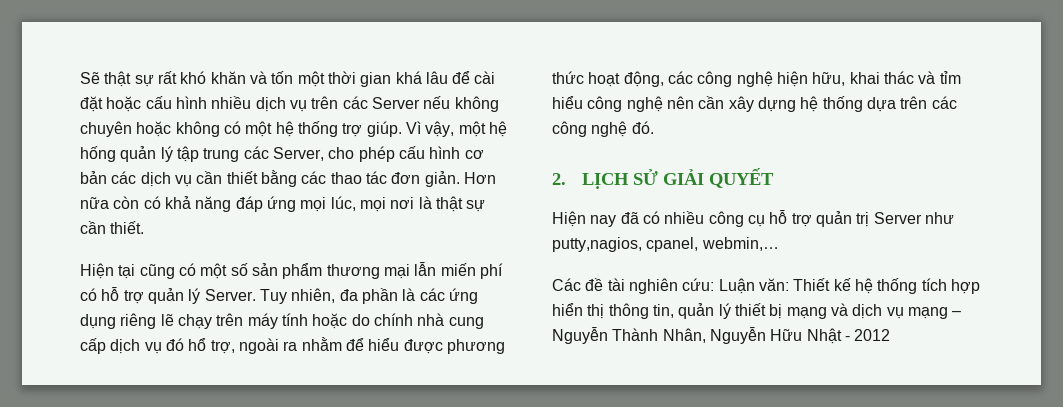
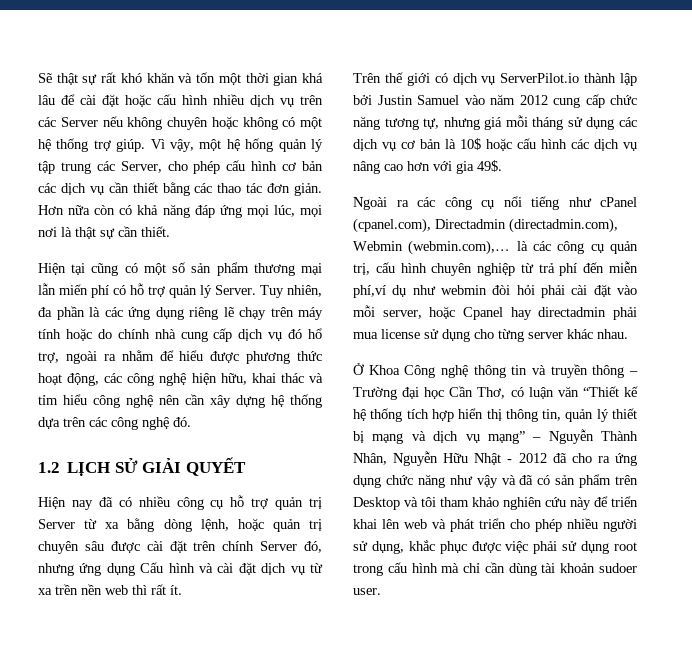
[552,173,566,185] 2. -> [38,462,60,473] 1.2
[924,212,954,224] [552,237,779,252] [552,278,831,294] như putty,nagios, cpanel, webmin,… // Các đề tài nghiên cứu: Luận văn: Thiết -> [84,518,322,532] [38,540,322,554] [38,562,323,576] [38,584,182,595] [353,72,637,86] [353,94,637,108] [353,115,637,130] [353,138,637,151] [353,160,502,174] [353,196,637,210] [353,218,618,233] [353,240,638,255] [353,261,638,276] [353,284,637,298] [353,305,637,320] [353,329,628,342] [353,363,638,378] [353,386,619,400] từ xa bằng dòng lệnh, hoặc quản trị chuyên sâu được cài đặt trên chính Server đó, nhưng ứng dụng Cấu hình và cài đặt dịch vụ từ xa trền nền web thì rất ít. // Trên thế giới có dịch vụ ServerPilot.io thành lập bởi Justin Samuel vào năm 2012 cung cấp chức năng tương tự, nhưng giá mỗi tháng sử dụng các dịch vụ cơ bản là 10$ hoặc cấu hình các dịch vụ nâng cao hơn với gia 49$. // Ngoài ra các công cụ nổi tiếng như cPanel (cpanel.com), Directadmin (directadmin.com), Webmin (webmin.com),… là các công cụ quản trị, cấu hình chuyên nghiệp từ trả phí đến miễn phí,ví dụ như webmin đòi hỏi phải cài đặt vào mỗi server, hoặc Cpanel hay directadmin phải mua license sử dụng cho từng server khác nhau. // Ở Khoa Công nghệ thông tin và truyền thông – Trường đại học Cần Thơ, có luận văn “Thiết
[907,307,948,319] mạng -> [487,431,525,444] mạng”
(891, 335) none -> [552,453,637,466] [353,474,638,488] [353,496,638,510] [353,518,637,532] [353,540,637,554] [353,562,637,576] [353,588,381,595] đã cho ra ứng dụng chức năng như vậy và đã có sản phẩm trên Desktop và tôi tham khảo nghiên cứu này để triển khai lên web và phát triển cho phép nhiều người sử dụng, khắc phục được việc phải sử dụng root trong cấu hình mà chỉ cần dùng tài khoản sudoer user.

